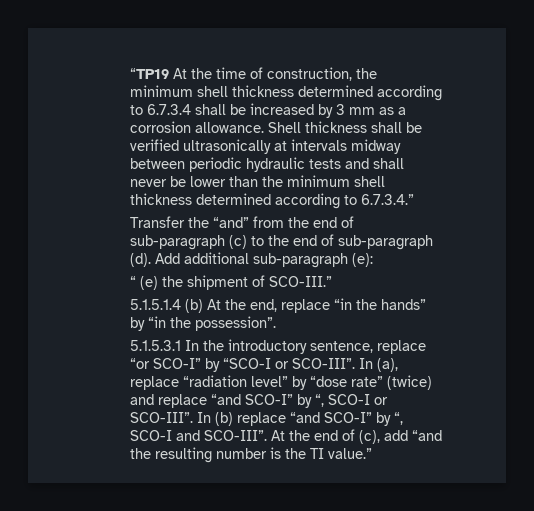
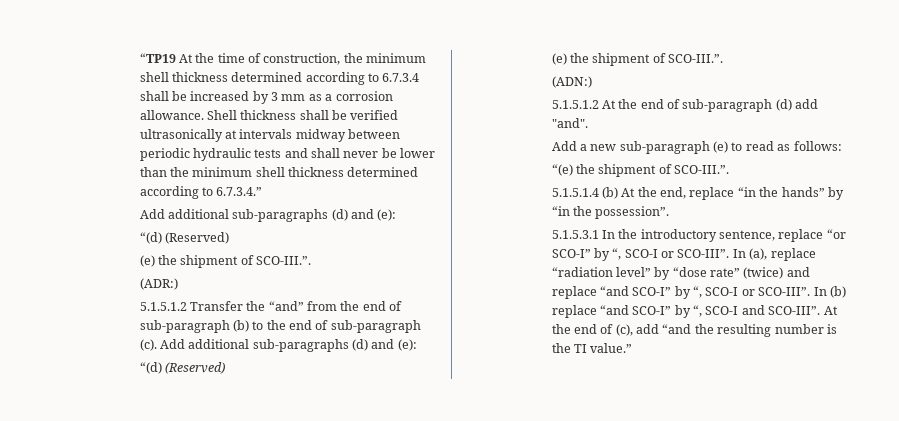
(415, 199) none -> [139,209,397,222] [139,232,229,244] [139,255,312,268] [139,278,178,290] [139,302,187,311] Add additional sub-paragraphs (d) and (e): // “(d) (Reserved) // (e) the shipment of SCO-III.”. // (ADR:) // 5.1.5.1.2
[229,235,248,249] (c) -> [232,320,249,332] (b)
[130,252,374,268] [130,275,333,290] (d). Add additional sub-paragraph (e): // “ (e) the shipment of SCO-III.” -> [139,339,417,352] [139,362,225,374] [551,53,724,66] [551,76,592,88] [551,99,819,112] [551,118,588,128] [551,141,842,154] [551,164,730,177] (c). Add additional sub-paragraphs (d) and (e): // “(d) (Reserved) // (e) the shipment of SCO-III.”. // (ADN:) // 5.1.5.1.2 At the end of sub-paragraph (d) add "and". // Add a new sub-paragraph (e) to read as follows: // “(e) the shipment of SCO-III.”.
[223,358,272,369] “SCO-I -> [612,248,658,260] “, SCO-I

